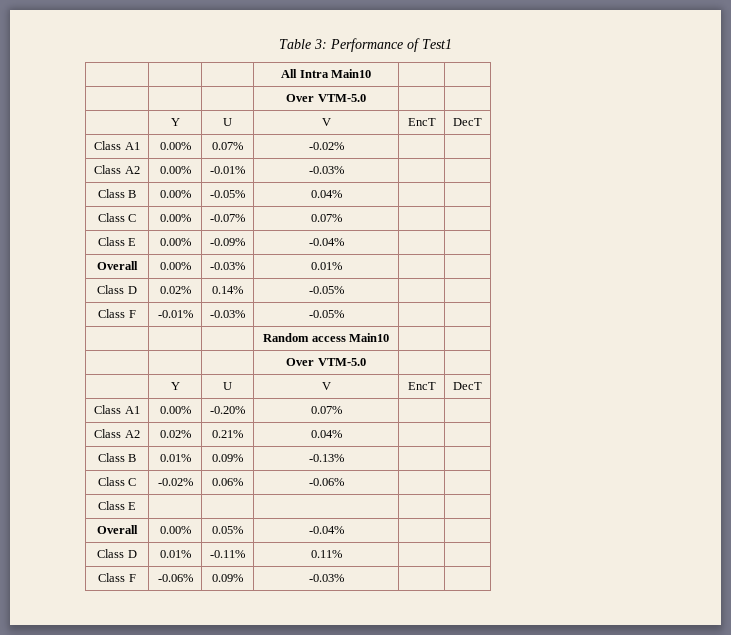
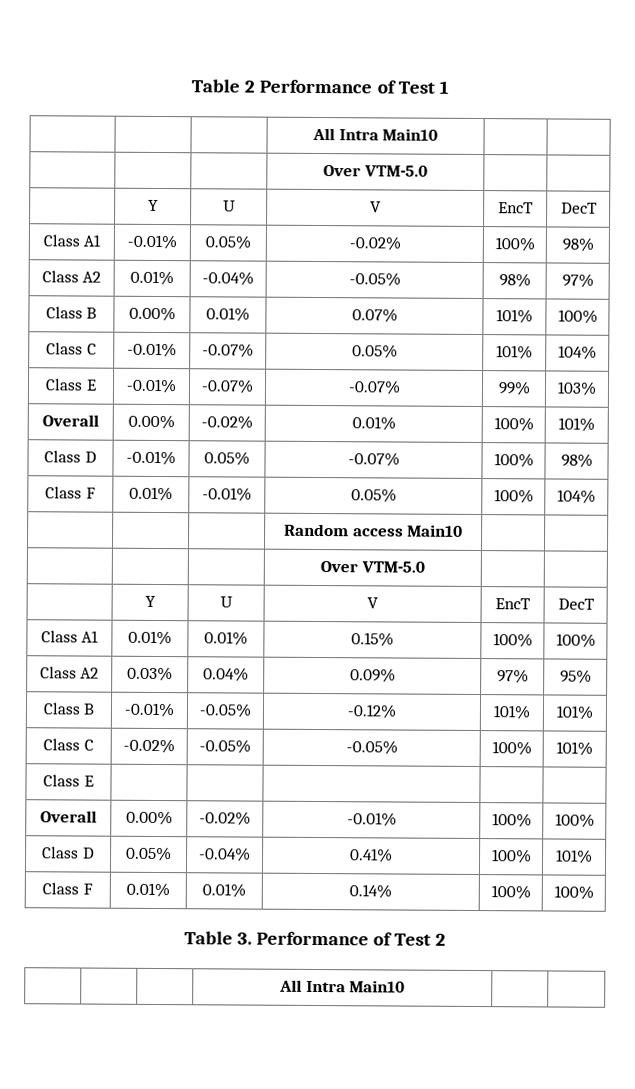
[279,38,452,52] Table 3: Performance of Test1 -> [191,79,449,94] Table 2 Performance of Test 1
[159,142,191,150] [212,142,243,150] [308,142,344,150] [94,165,140,174] [159,166,191,174] [210,166,245,174] [308,166,344,174] 0.00% | 0.07% | -0.02% | | // Class A2 | 0.00% | -0.01% | -0.03% | | -> [127,234,177,250] [205,235,251,250] [348,236,401,251] [494,237,535,252] [561,237,594,252] [41,270,102,283] [130,270,174,286] [202,271,254,286] [348,272,401,287] [498,273,531,288] [561,273,594,288] -0.01% | 0.05% | -0.02% | 100% | 98% // Class A2 | 0.01% | -0.04% | -0.05% | 98% | 97%
[210,190,245,198] [310,190,342,198] [97,213,137,222] [159,214,191,222] [210,214,245,222] [310,214,342,222] [97,237,137,246] [159,238,191,246] [210,238,245,246] [308,238,344,246] [97,261,138,270] [159,262,191,270] [210,262,245,270] [310,262,342,270] [97,285,137,294] [159,286,191,294] [212,286,243,294] [308,286,344,294] [98,309,136,318] [157,310,193,318] [210,310,245,318] [308,310,344,318] -0.05% | 0.04% | | // Class C | 0.00% | -0.07% | 0.07% | | // Class E | 0.00% | -0.09% | -0.04% | | // Overall | 0.00% | -0.03% | 0.01% | | // Class D | 0.02% | 0.14% | -0.05% | | // Class F | -0.01% | -0.03% | -0.05% | | -> [206,307,250,322] [351,308,398,323] [496,309,533,324] [557,309,598,324] [46,342,97,355] [127,342,177,358] [202,343,254,358] [351,344,398,359] [496,345,533,360] [558,345,597,360] [45,378,97,391] [126,378,177,394] [201,379,254,394] [347,380,401,395] [497,381,531,396] [557,381,597,396] [42,414,99,427] [127,414,175,430] [201,415,253,430] [351,416,396,431] [493,417,534,432] [558,417,595,432] [44,450,97,463] [126,450,176,466] [204,451,250,466] [347,452,400,467] [493,453,534,468] [560,453,593,468] [45,486,96,499] [129,486,173,502] [202,487,252,502] [350,488,397,503] [493,489,534,504] [557,489,596,504] 0.01% | 0.07% | 101% | 100% // Class C | -0.01% | -0.07% | 0.05% | 101% | 104% // Class E | -0.01% | -0.07% | -0.07% | 99% | 103% // Overall | 0.00% | -0.02% | 0.01% | 100% | 101% // Class D | -0.01% | 0.05% | -0.07% | 100% | 98% // Class F | 0.01% | -0.01% | 0.05% | 100% | 104%
[159,406,191,414] [210,406,245,414] [310,406,342,414] [94,429,140,438] [159,430,191,438] [212,430,243,438] [310,430,342,438] [97,453,137,462] [159,454,191,462] [212,454,243,462] [308,454,344,462] 0.00% | -0.20% | 0.07% | | // Class A2 | 0.02% | 0.21% | 0.04% | | // Class B | 0.01% | 0.09% | -0.13% | | -> [128,630,172,646] [204,631,248,646] [351,632,394,647] [492,633,533,648] [555,633,596,648] [39,666,100,679] [127,666,173,682] [203,667,249,682] [349,668,396,683] [496,669,529,684] [559,669,592,684] [42,702,95,715] [124,702,175,718] [199,703,251,718] [347,704,396,719] [493,705,530,720] [556,705,593,720] 0.01% | 0.01% | 0.15% | 100% | 100% // Class A2 | 0.03% | 0.04% | 0.09% | 97% | 95% // Class B | -0.01% | -0.05% | -0.12% | 101% | 101%
[212,478,243,486] [308,478,344,486] 0.06% | -0.06% | | -> [199,739,251,754] [345,740,398,755] [491,741,532,756] [556,741,593,756] -0.05% | -0.05% | 100% | 101%
[212,526,243,534] [308,526,344,534] [97,549,137,558] [159,550,191,558] [210,550,245,558] [310,550,342,558] [98,573,136,582] [157,574,193,582] [212,574,243,582] [308,574,344,582] 0.05% | -0.04% | | // Class D | 0.01% | -0.11% | 0.11% | | // Class F | -0.06% | 0.09% | -0.03% -> [199,811,251,826] [346,812,397,827] [491,813,532,828] [554,813,595,828] [42,846,95,859] [126,846,172,862] [199,847,251,862] [350,848,393,863] [491,849,532,864] [556,849,593,864] [42,882,93,895] [126,882,170,898] [202,883,246,898] [349,884,392,899] [490,885,531,900] [553,885,594,900] [183,931,447,946] [278,979,406,993] -0.02% | -0.01% | 100% | 100% // Class D | 0.05% | -0.04% | 0.41% | 100% | 101% // Class F | 0.01% | 0.01% | 0.14% | 100% | 100% // Table 3. Performance of Test 2 // | | | All Intra Main10

